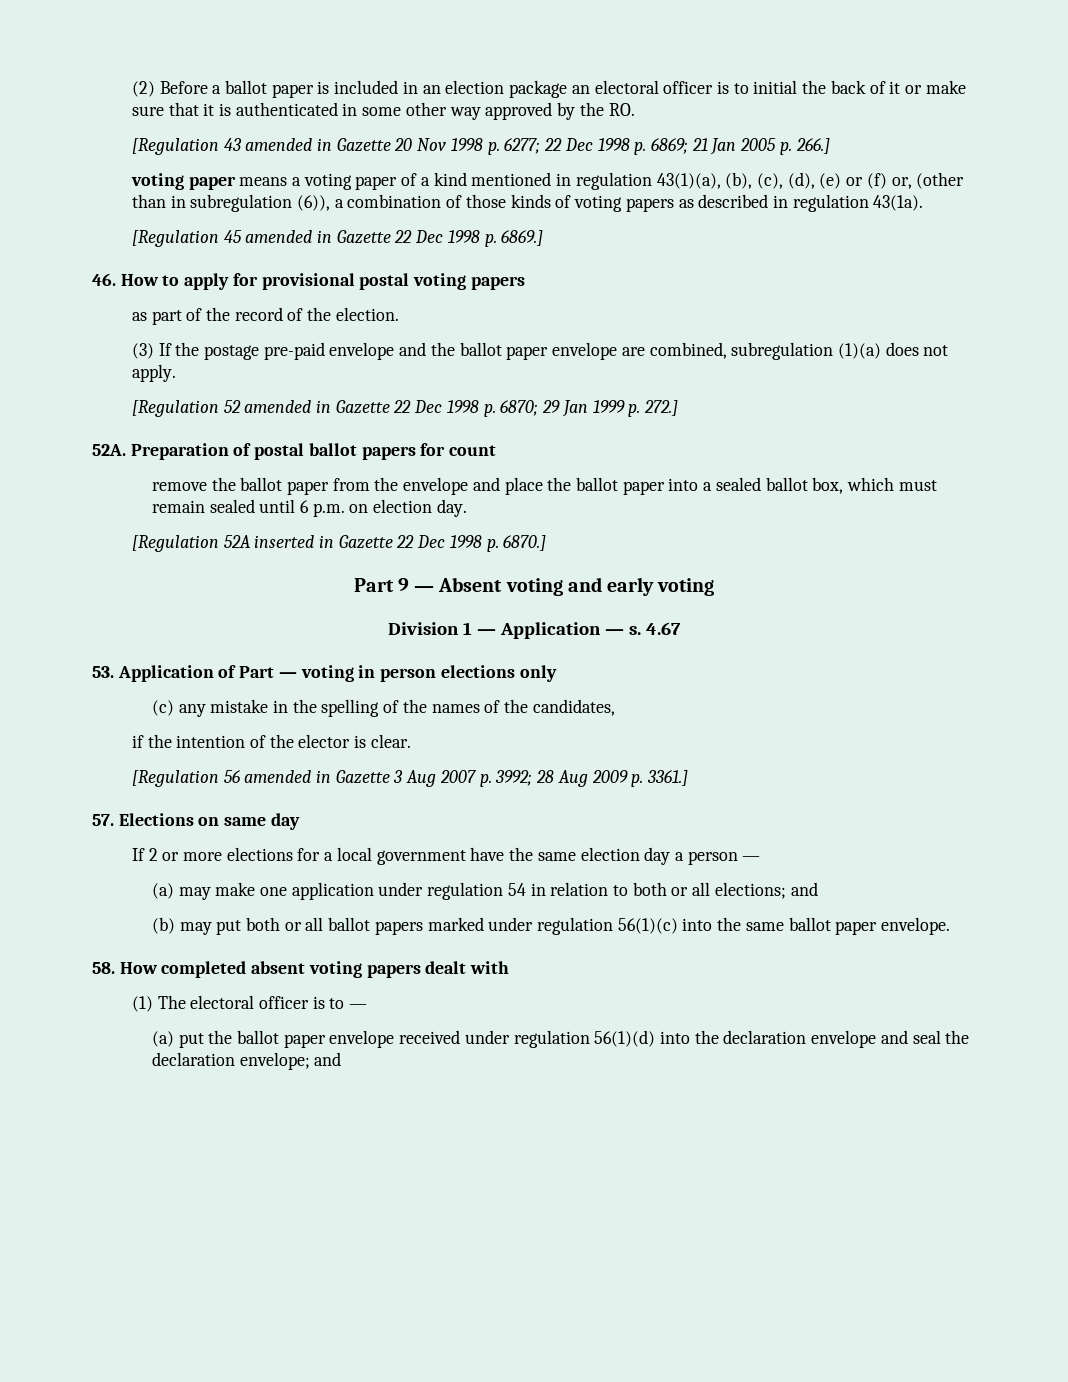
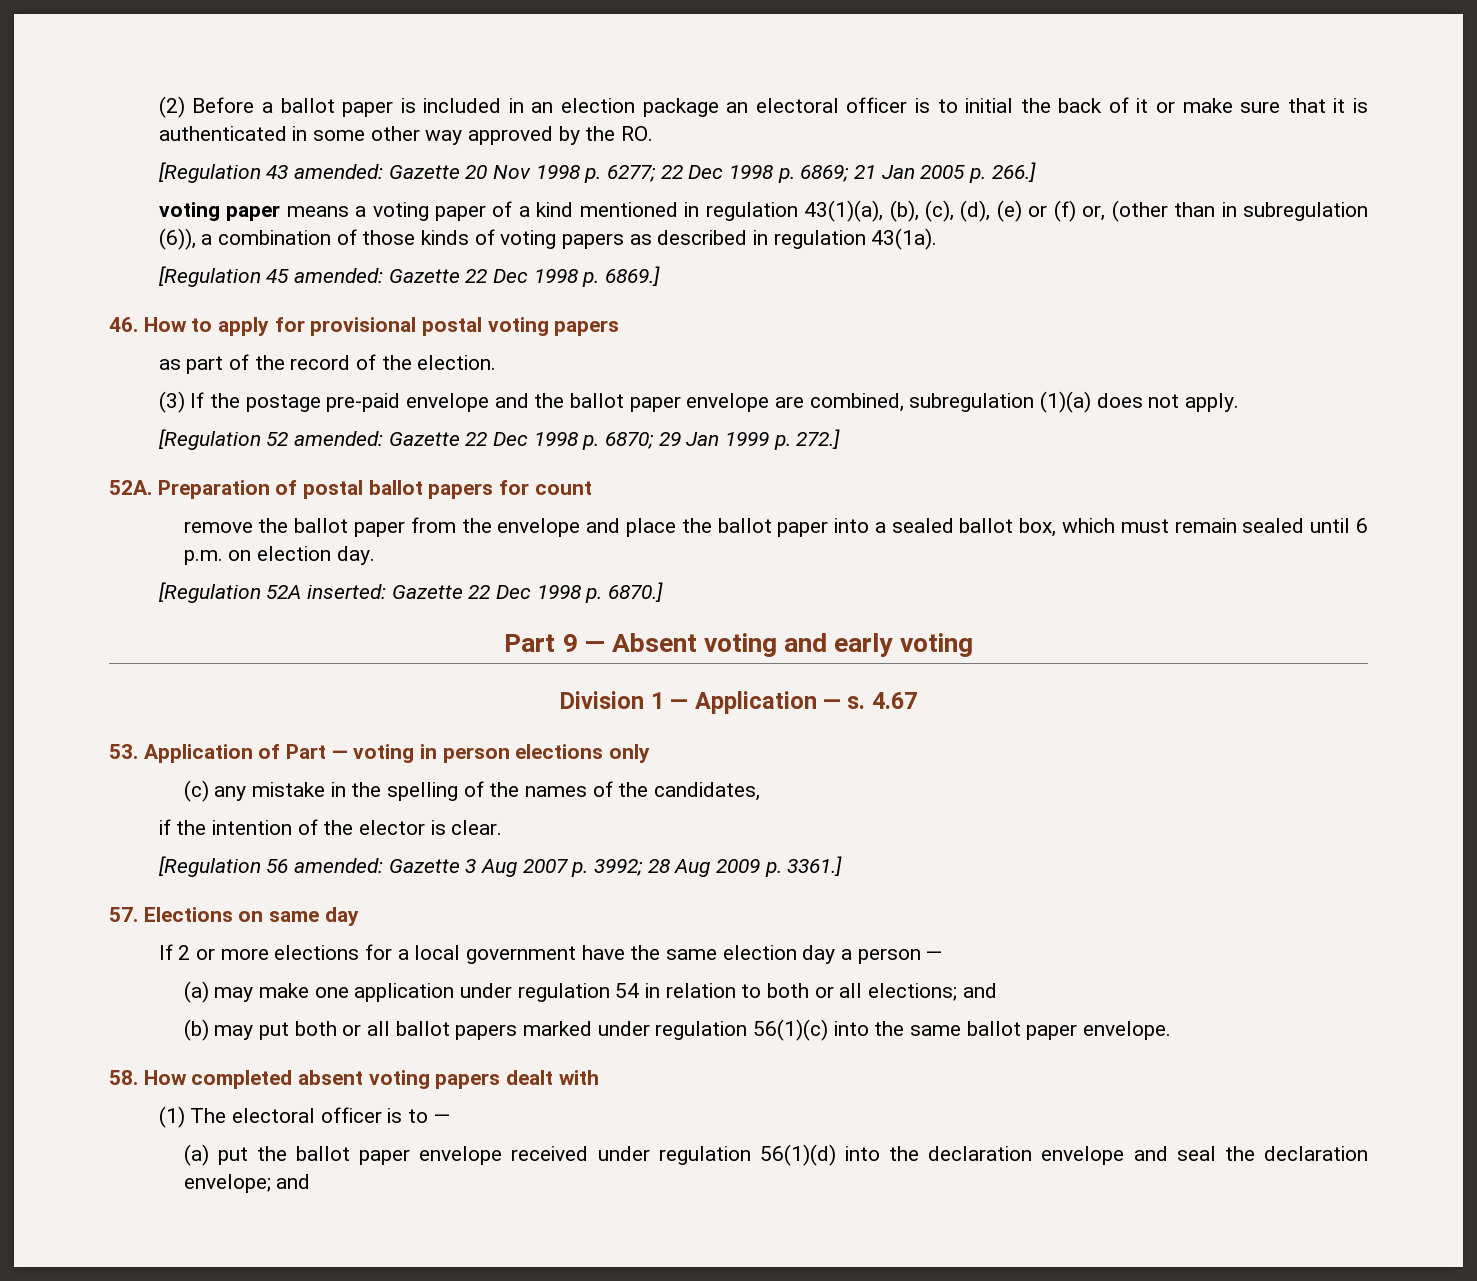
[245,138,333,151] amended in -> [294,164,384,179] amended:
[245,230,333,243] amended in -> [294,268,384,283] amended:
[244,400,332,413] amended in -> [294,431,384,446] amended:
[254,535,335,548] inserted in -> [307,584,387,599] inserted:
[244,770,332,783] amended in -> [294,858,384,873] amended:

